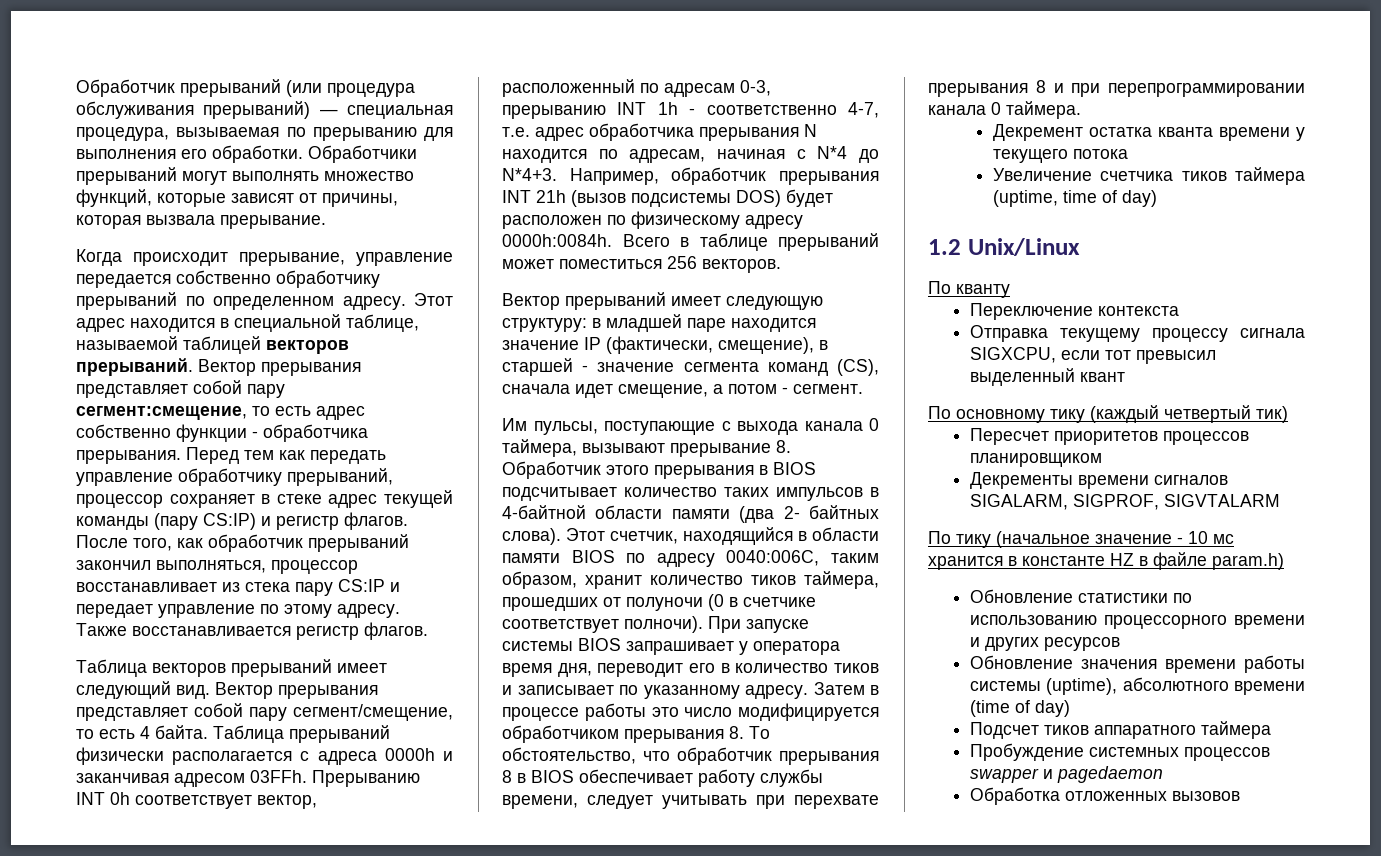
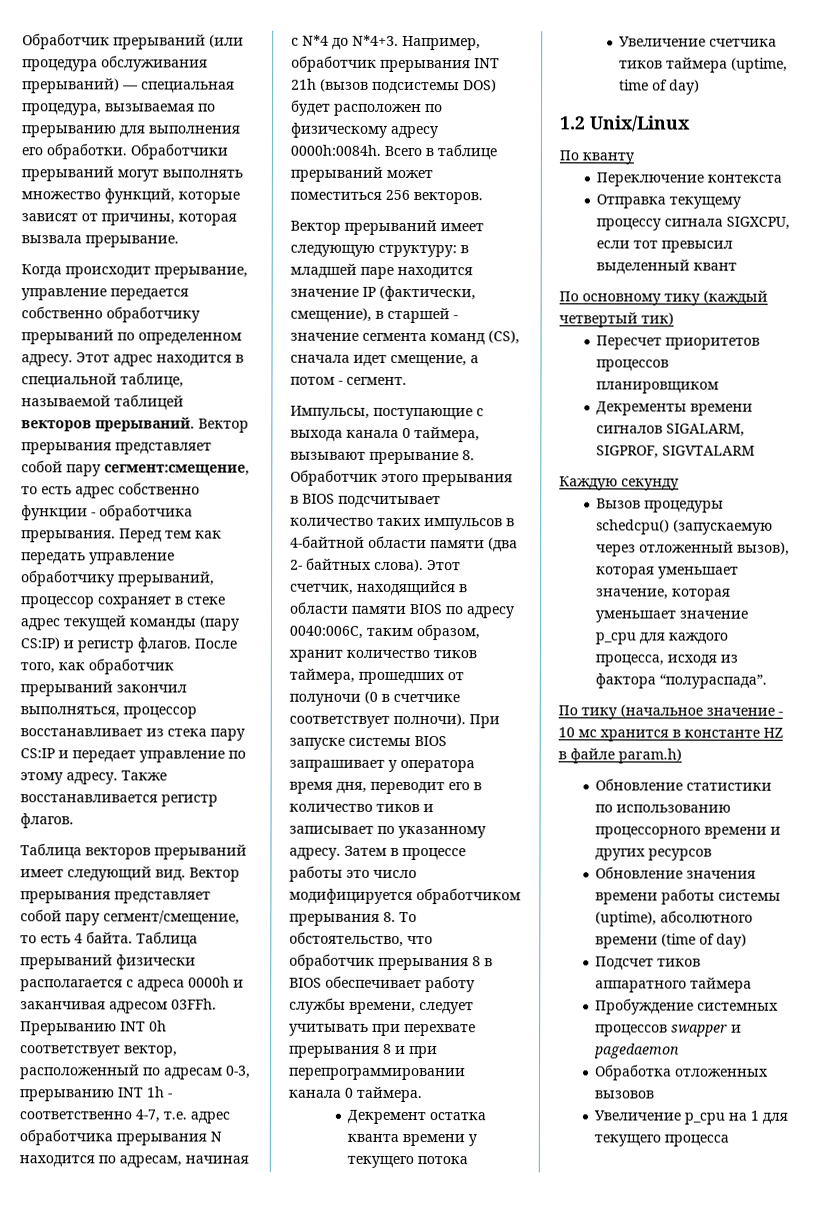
[502,418,598,435] Им пульсы, -> [290,405,370,420] Импульсы,
(1281, 500) none -> [559,476,679,491] [596,498,725,513] [596,519,774,535] [596,541,791,557] [596,566,740,579] [596,588,732,601] [595,610,749,623] [595,632,729,645] [595,654,739,667] [595,673,768,689] // Каждую секунду // Вызов процедуры schedcpu() (запускаемую через отложенный вызов), которая уменьшает значение, которая уменьшает значение p_cpu для каждого процесса, исходя из фактора “полураспада”.
(1241, 796) none -> [594,1110,789,1125] [594,1134,730,1147] // Увеличение p_cpu на 1 для текущего процесса

